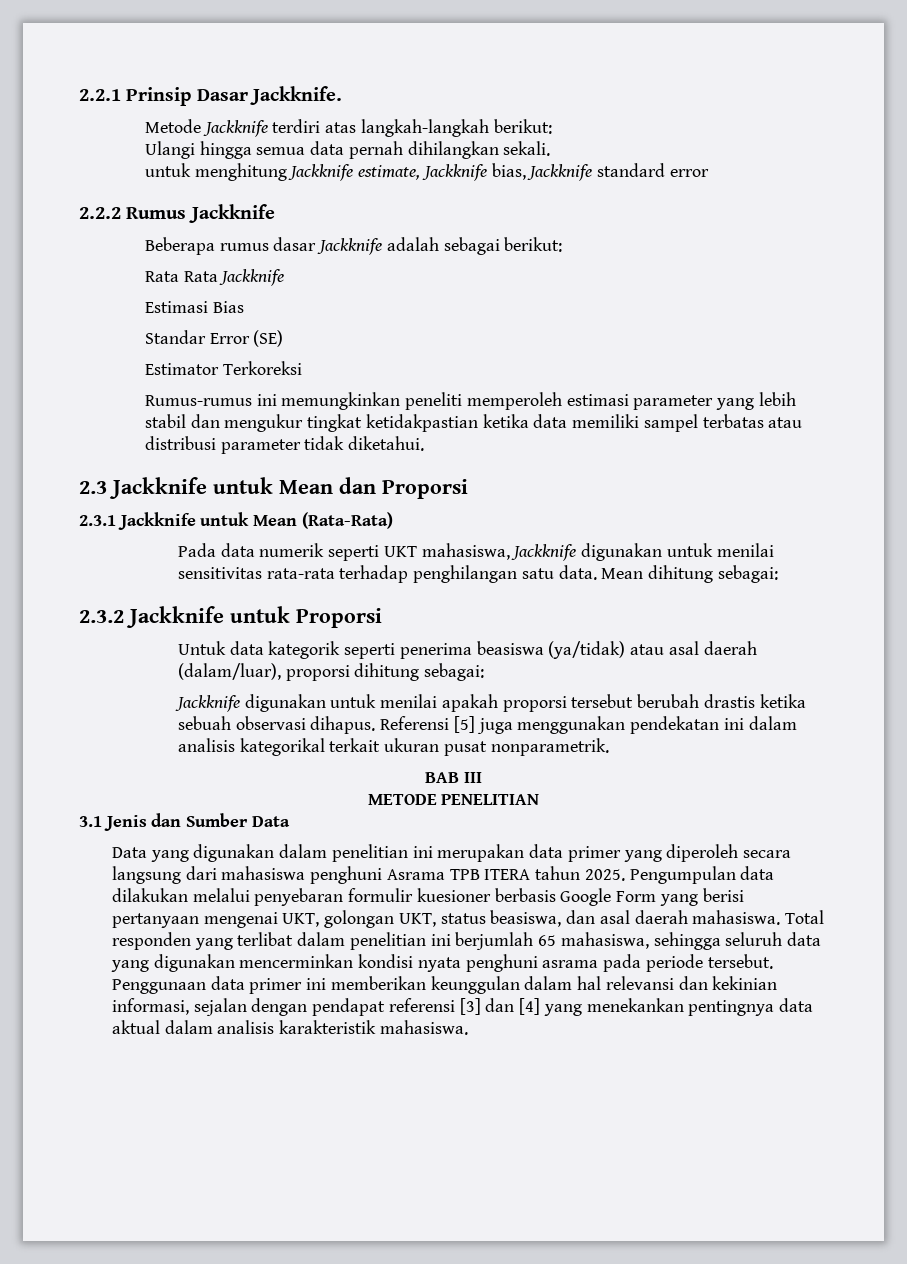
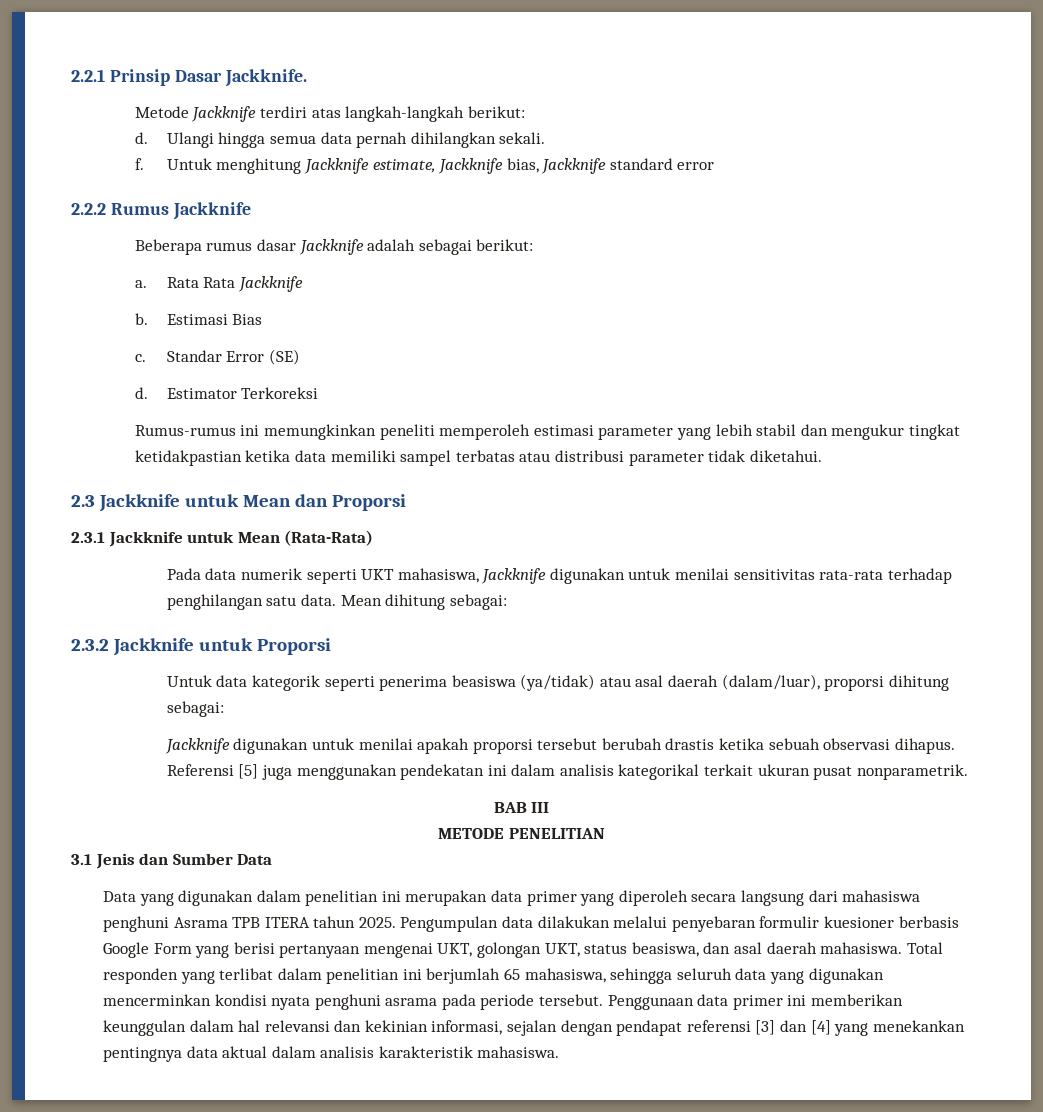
(552, 126) none -> [134,132,148,144] d.
[145,163,192,177] untuk -> [134,158,212,170] f. Untuk
(563, 244) none -> [134,280,147,288] a.
(285, 277) none -> [134,313,148,325] b.
(244, 307) none -> [134,354,146,362] c.
(284, 338) none -> [134,387,148,399] d.

